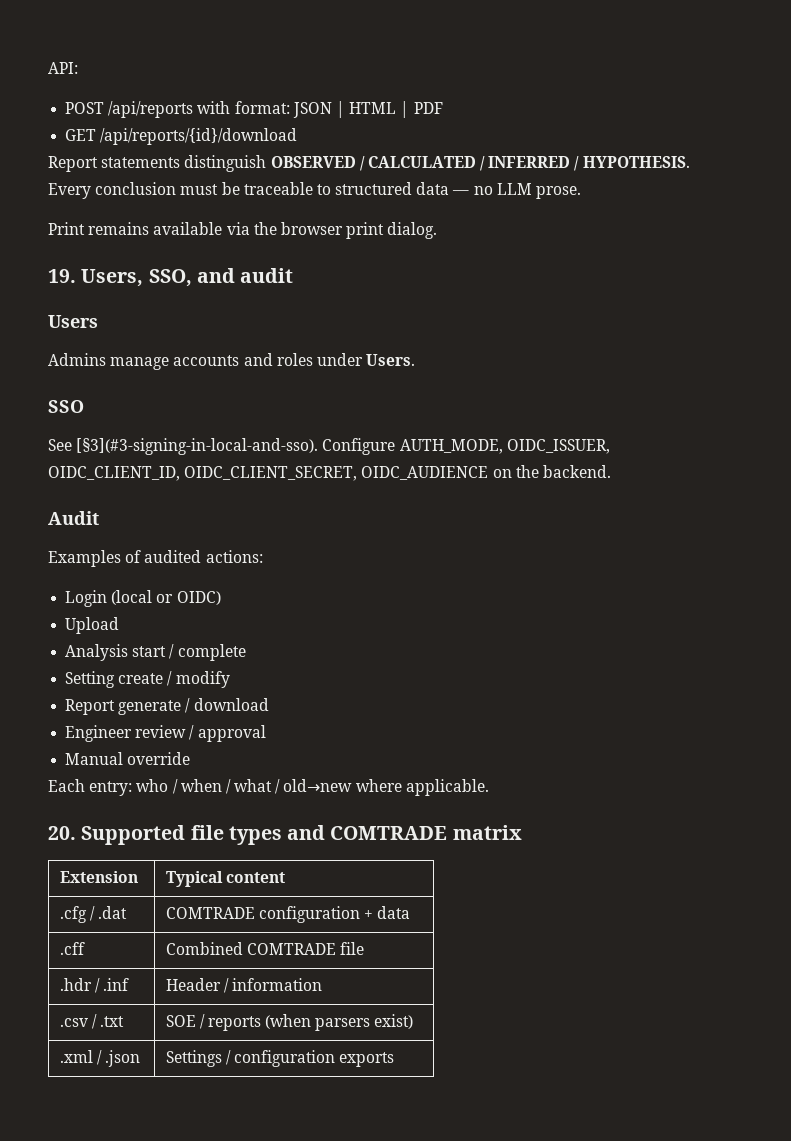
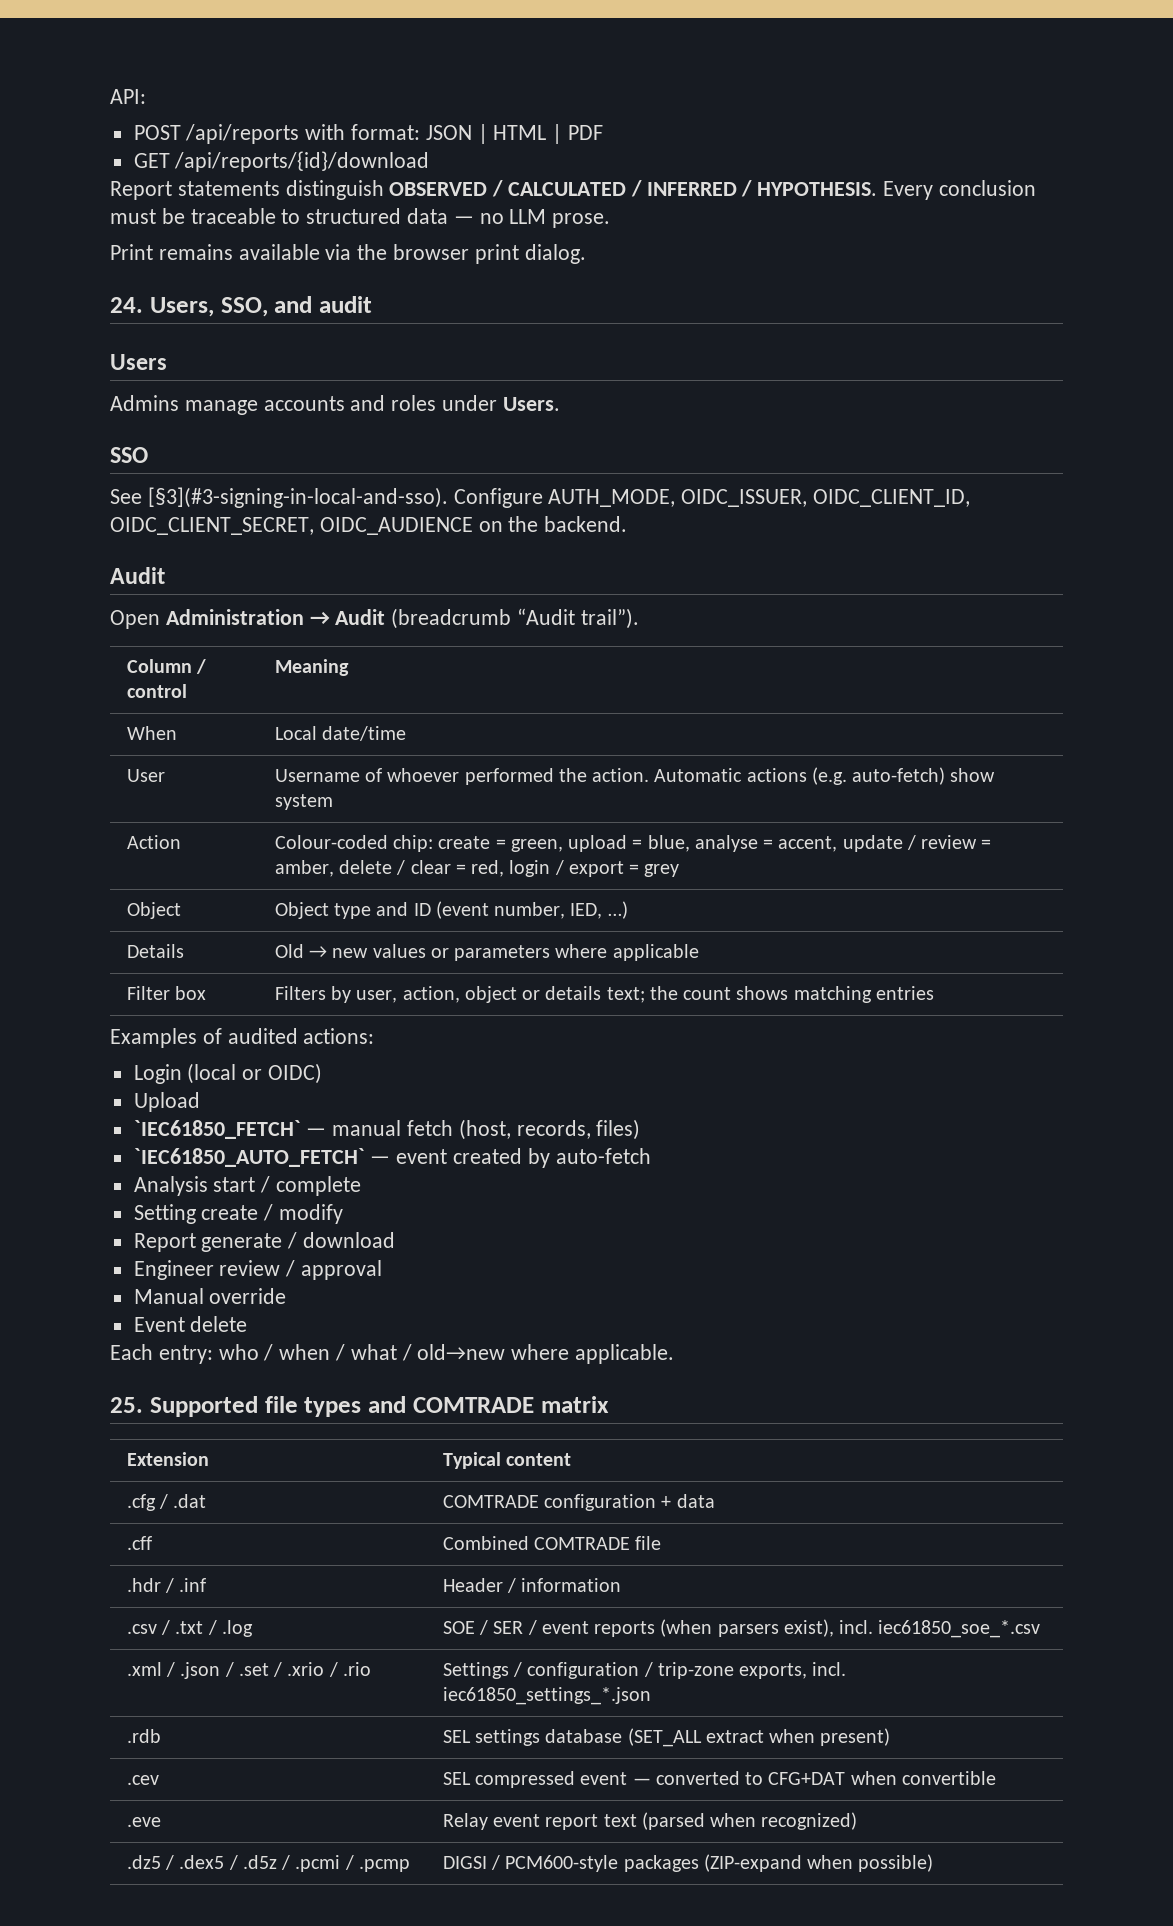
[48,269,76,283] 19. -> [110,297,143,313] 24.
(99, 518) none -> [110,608,639,629] [126,659,206,674] [126,684,187,698] [274,659,349,676] [126,726,177,740] [274,726,406,741] [126,769,165,782] [274,767,996,785] [274,794,333,810] [126,835,181,849] [274,835,992,852] [274,860,680,877] [126,902,181,919] [274,901,628,919] [126,944,184,958] [274,944,699,961] [126,986,206,1000] [274,986,934,1003] // Open Administration → Audit (breadcrumb “Audit trail”). // Column / control | Meaning // When | Local date/time // User | Username of whoever performed the action. Automatic actions (e.g. auto-fetch) show system // Action | Colour-coded chip: create = green, upload = blue, analyse = accent, update / review = amber, delete / clear = red, login / export = grey // Object | Object type and ID (event number, IED, …) // Details | Old → new values or parameters where applicable // Filter box | Filters by user, action, object or details text; the count shows matching entries
(120, 625) none -> [133,1119,641,1140] [133,1148,651,1168] // `IEC61850_FETCH` — manual fetch (host, records, files) // `IEC61850_AUTO_FETCH` — event created by auto-fetch
(191, 758) none -> [133,1316,248,1332] // Event delete
[48,826,76,840] 20. -> [110,1397,143,1413] 25.
(124, 1021) none -> [207,1620,253,1637] / .log
[207,1014,414,1031] [59,1050,140,1067] [165,1050,395,1067] reports (when parsers exist) // .xml / .json | Settings / configuration exports -> [493,1619,1041,1638] [126,1662,371,1679] [442,1662,847,1679] [442,1687,651,1705] [126,1729,161,1743] [442,1728,891,1747] [126,1775,159,1785] [442,1771,996,1788] [126,1817,161,1827] [442,1812,858,1830] [126,1855,410,1872] [442,1854,934,1872] SER / event reports (when parsers exist), incl. iec61850_soe_*.csv // .xml / .json / .set / .xrio / .rio | Settings / configuration / trip-zone exports, incl. iec61850_settings_*.json // .rdb | SEL settings database (SET_ALL extract when present) // .cev | SEL compressed event — converted to CFG+DAT when convertible // .eve | Relay event report text (parsed when recognized) // .dz5 / .dex5 / .d5z / .pcmi / .pcmp | DIGSI / PCM600-style packages (ZIP-expand when possible)

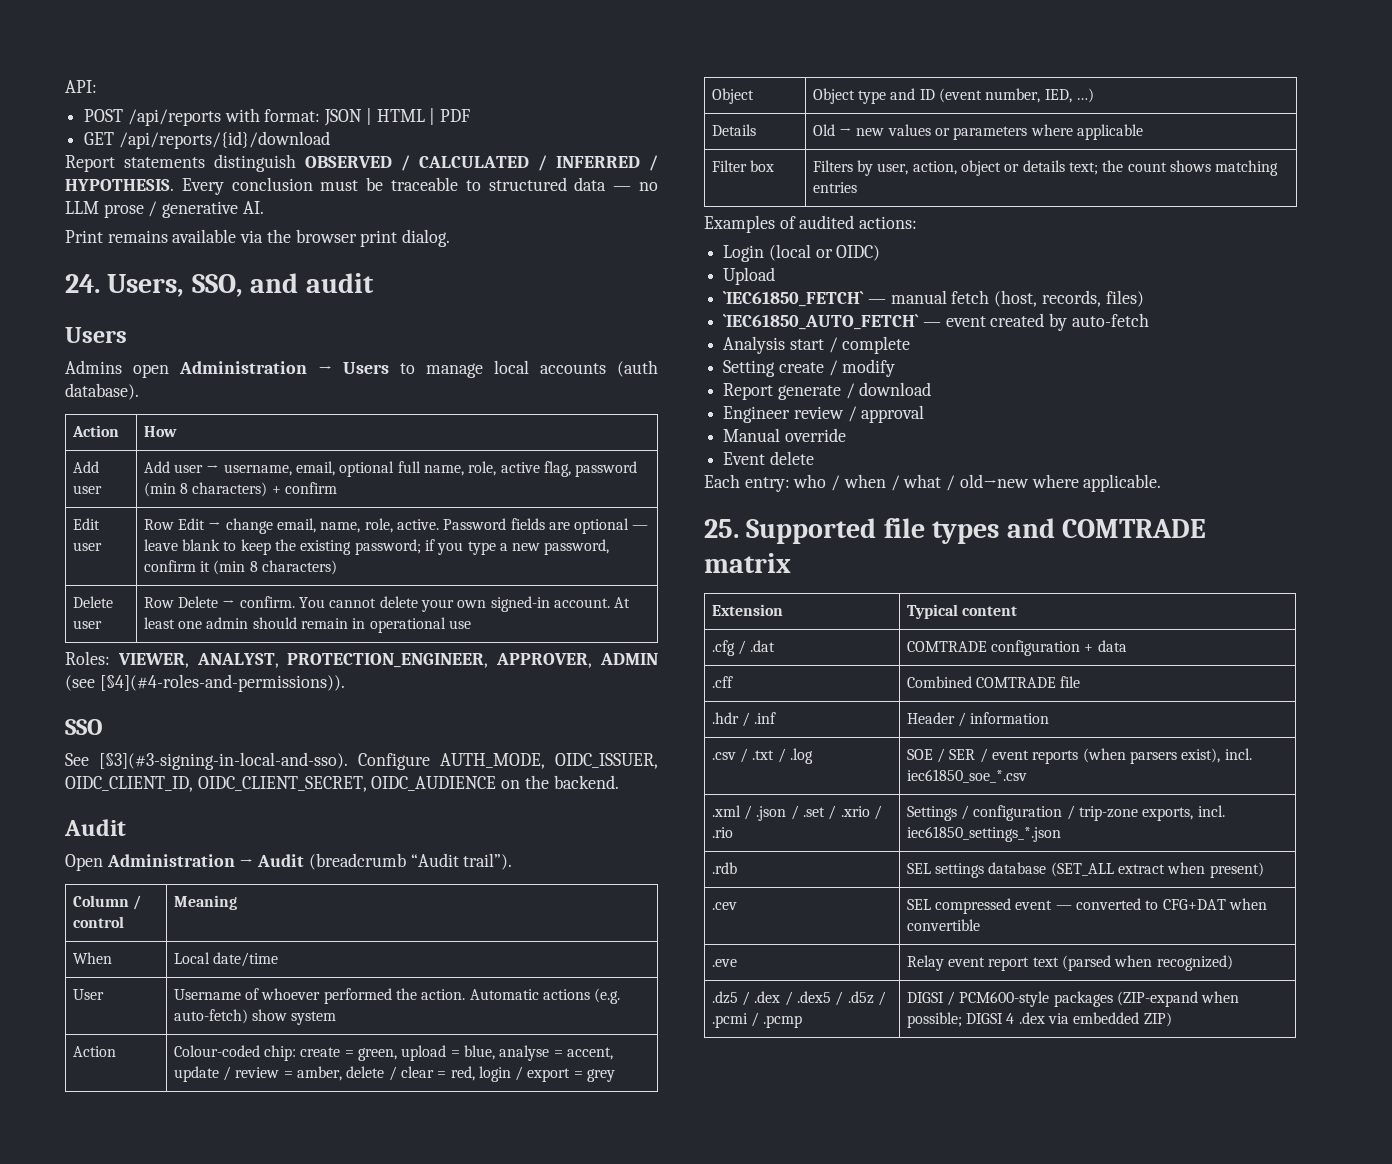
[552,213,611,228] prose. -> [103,201,264,218] prose / generative AI.
[184,395,560,415] manage accounts and roles under Users. -> [133,360,658,378] [65,383,139,400] [71,425,119,437] [143,426,177,437] [72,461,99,473] [72,485,102,494] [143,461,638,477] [143,482,337,497] [72,518,100,530] [72,542,102,551] [143,518,649,534] [143,539,610,555] [143,560,337,575] [72,596,113,608] [72,620,102,629] [143,596,631,612] [143,617,471,633] [65,651,658,668] [65,674,345,692] open Administration → Users to manage local accounts (auth database). // Action | How // Add user | Add user → username, email, optional full name, role, active flag, password (min 8 characters) + confirm // Edit user | Row Edit → change email, name, role, active. Password fields are optional — leave blank to keep the existing password; if you type a new password, confirm it (min 8 characters) // Delete user | Row Delete → confirm. You cannot delete your own signed-in account. At least one admin should remain in operational use // Roles: VIEWER, ANALYST, PROTECTION_ENGINEER, APPROVER, ADMIN (see [§4](#4-roles-and-permissions)).
(174, 1862) none -> [754,991,793,1006] .dex /
[858,1854,934,1872] possible) -> [906,1012,1172,1028] possible; DIGSI 4 .dex via embedded ZIP)

